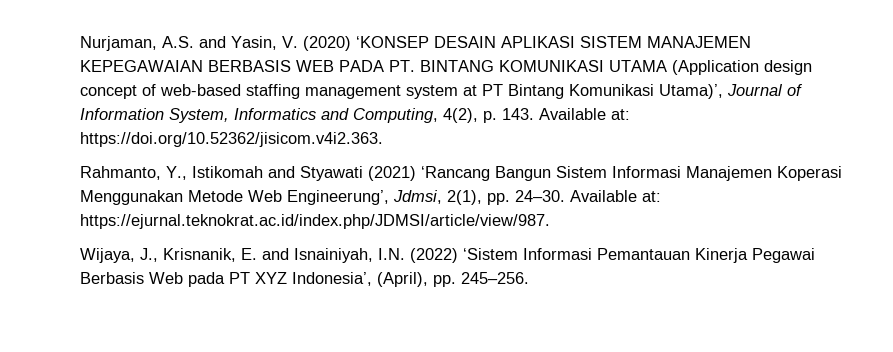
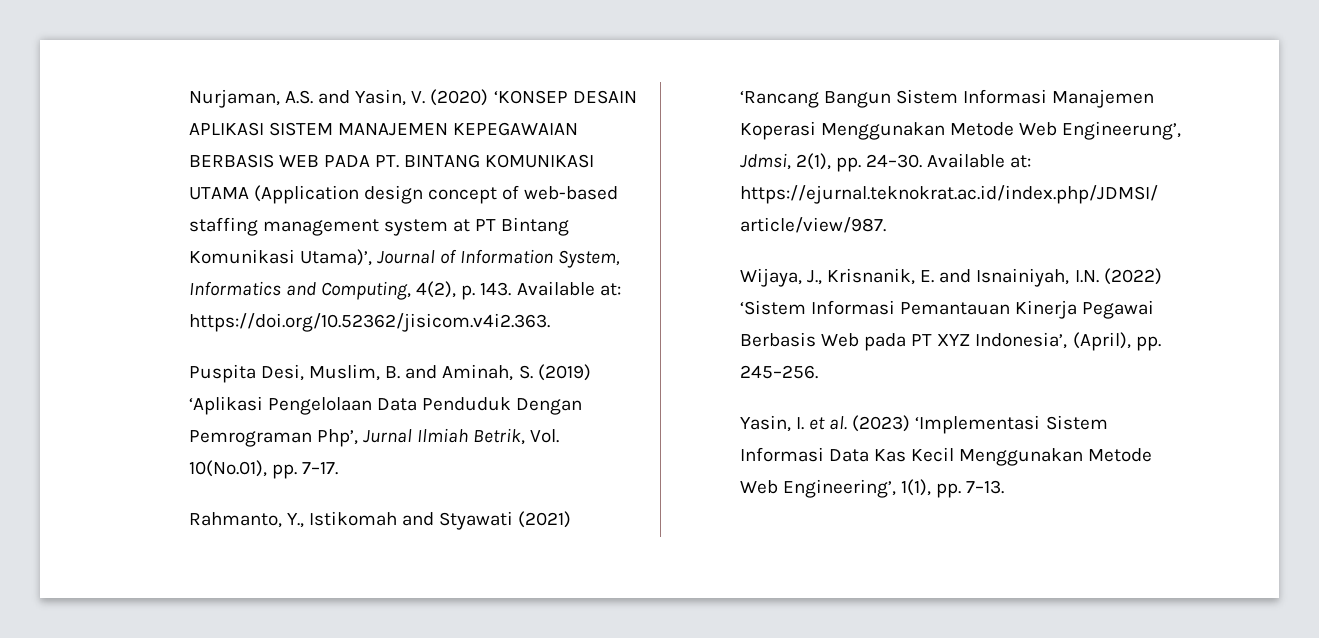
(383, 139) none -> [188,364,591,383] [188,396,583,415] [188,428,560,447] [188,460,339,479] // Puspita Desi, Muslim, B. and Aminah, S. (2019) ‘Aplikasi Pengelolaan Data Penduduk Dengan Pemrograman Php’, Jurnal Ilmiah Betrik, Vol. 10(No.01), pp. 7–17.
(529, 278) none -> [739,415,1108,434] [739,447,1153,466] [739,479,1005,498] // Yasin, I. et al. (2023) ‘Implementasi Sistem Informasi Data Kas Kecil Menggunakan Metode Web Engineering’, 1(1), pp. 7–13.

